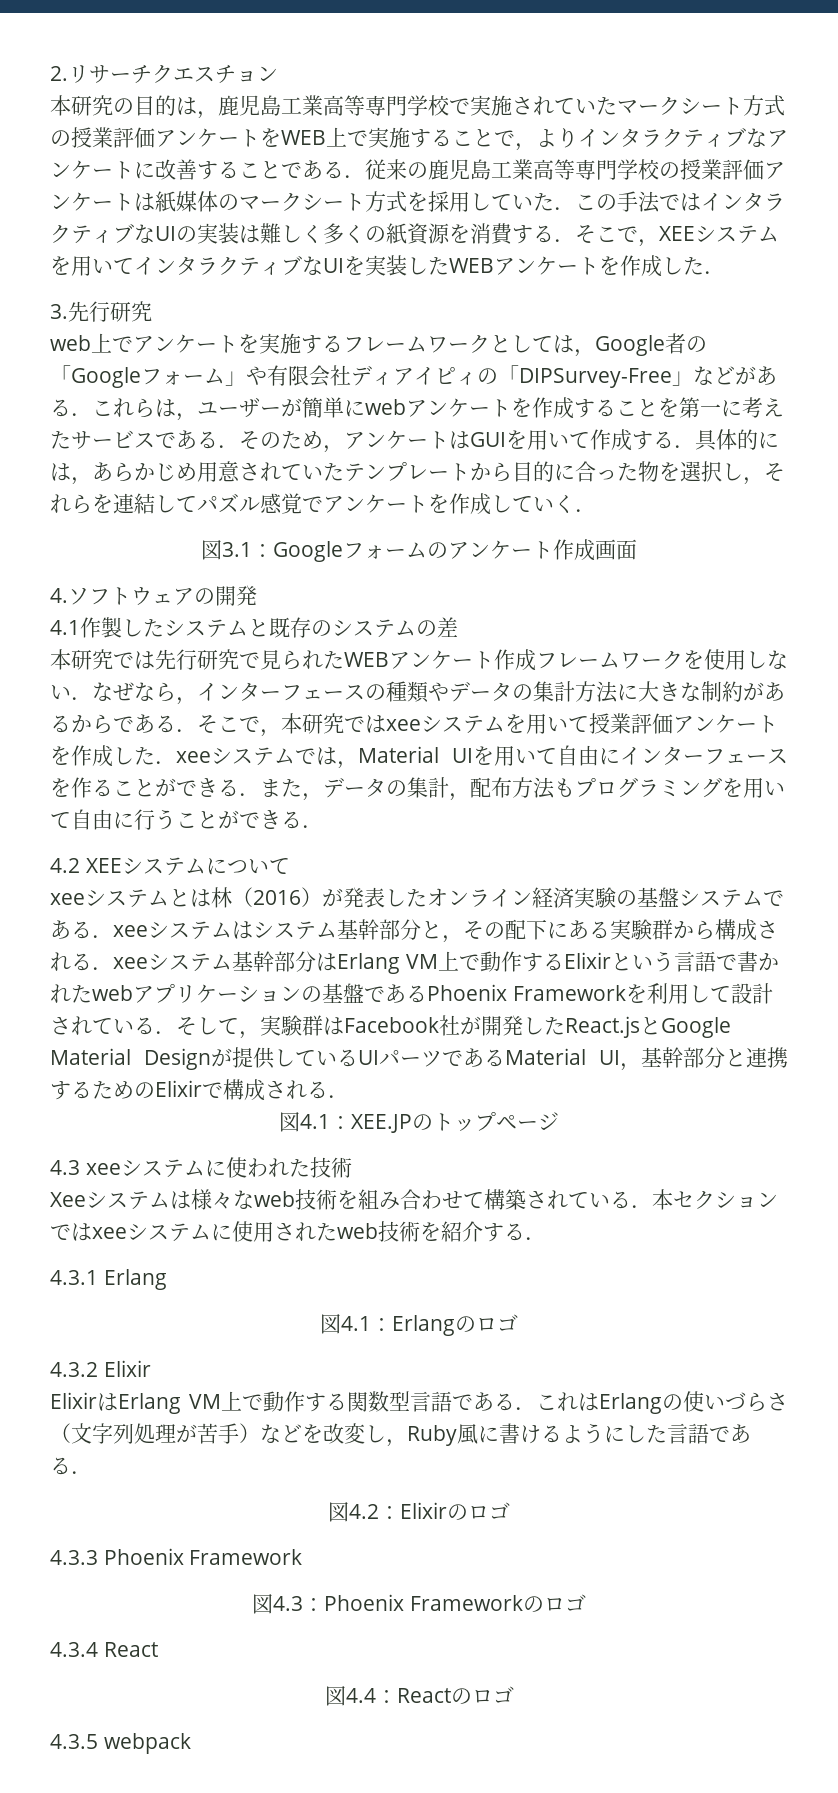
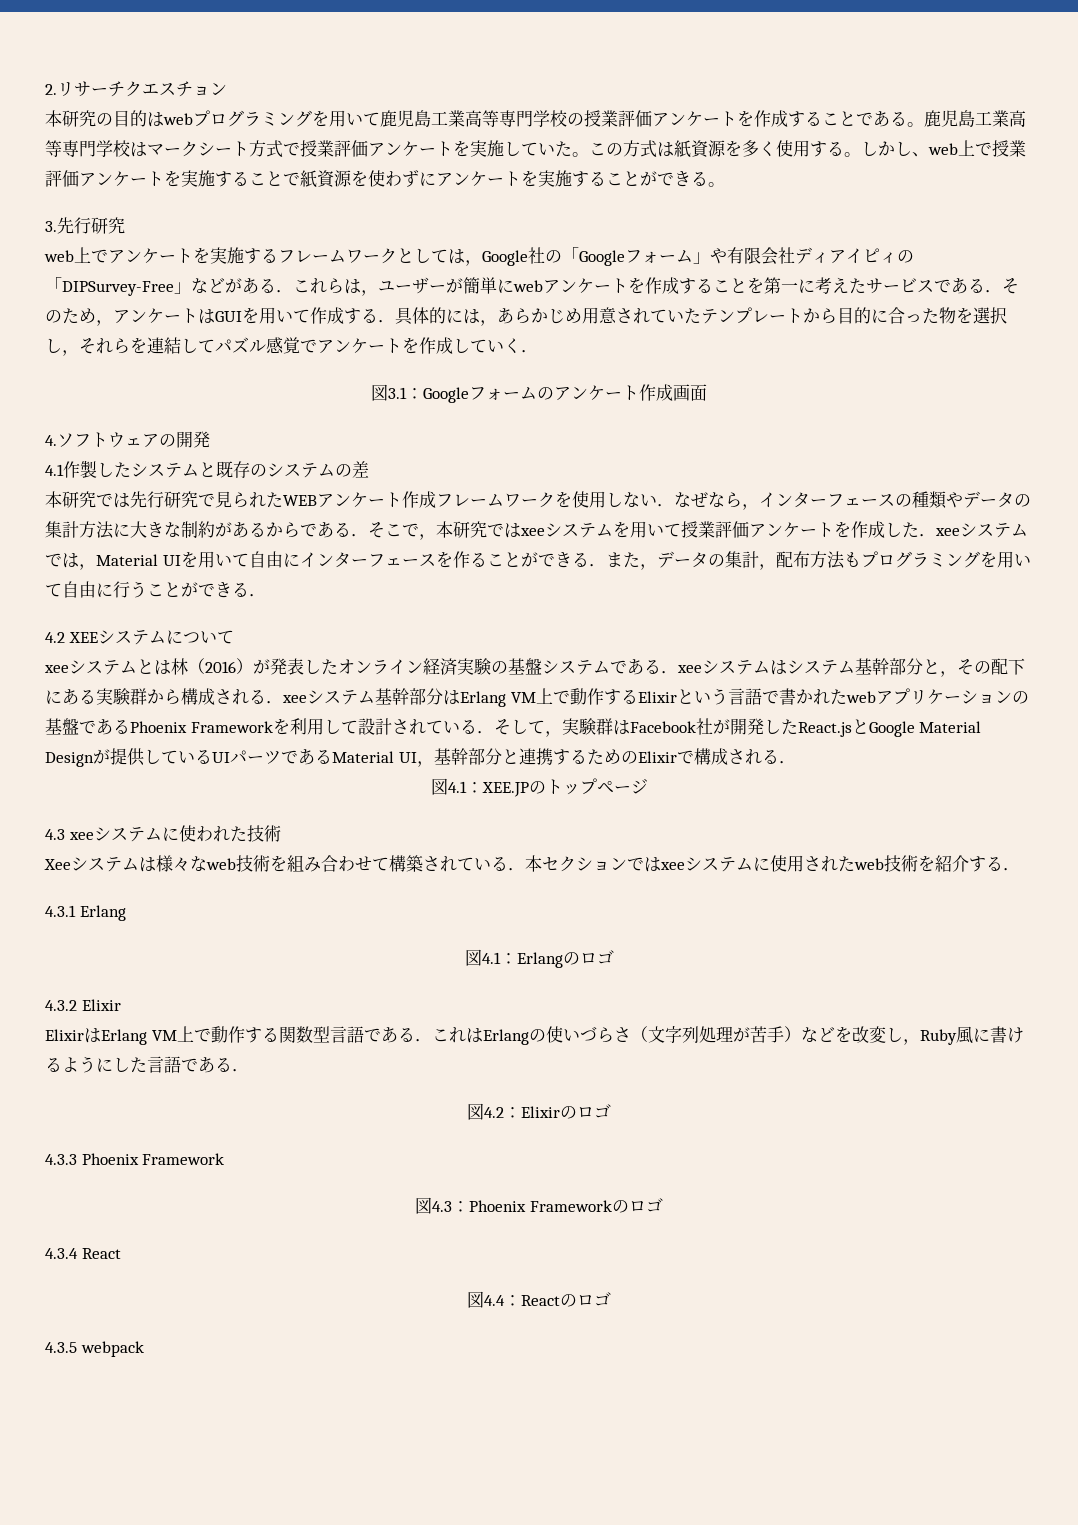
[197,95,785,119] [50,127,788,151] [50,159,428,180] ，鹿児島工業高等専門学校で実施されていたマークシート方式の授業評価アンケートをWEB上で実施することで，よりインタラクティブなアンケートに改善することである．従来の -> [163,110,380,127] webプログラミングを用いて
[134,191,785,213] [50,223,779,247] [50,255,725,277] は紙媒体のマークシート方式を採用していた．この手法ではインタラクティブなUIの実装は難しく多くの紙資源を消費する．そこで，XEEシステムを用いてインタラクティブなUIを実装したWEBアンケートを作成した． -> [737,110,1026,127] [45,140,1026,158] [45,170,725,188] を作成することである。鹿児島工業高等専門学校はマークシート方式で授業評価アンケートを実施していた。この方式は紙資源を多く使用する。しかし、web上で授業評価アンケートを実施することで紙資源を使わずにアンケートを実施することができる。
[665,333,686,354] 者 -> [528,247,545,264] 社

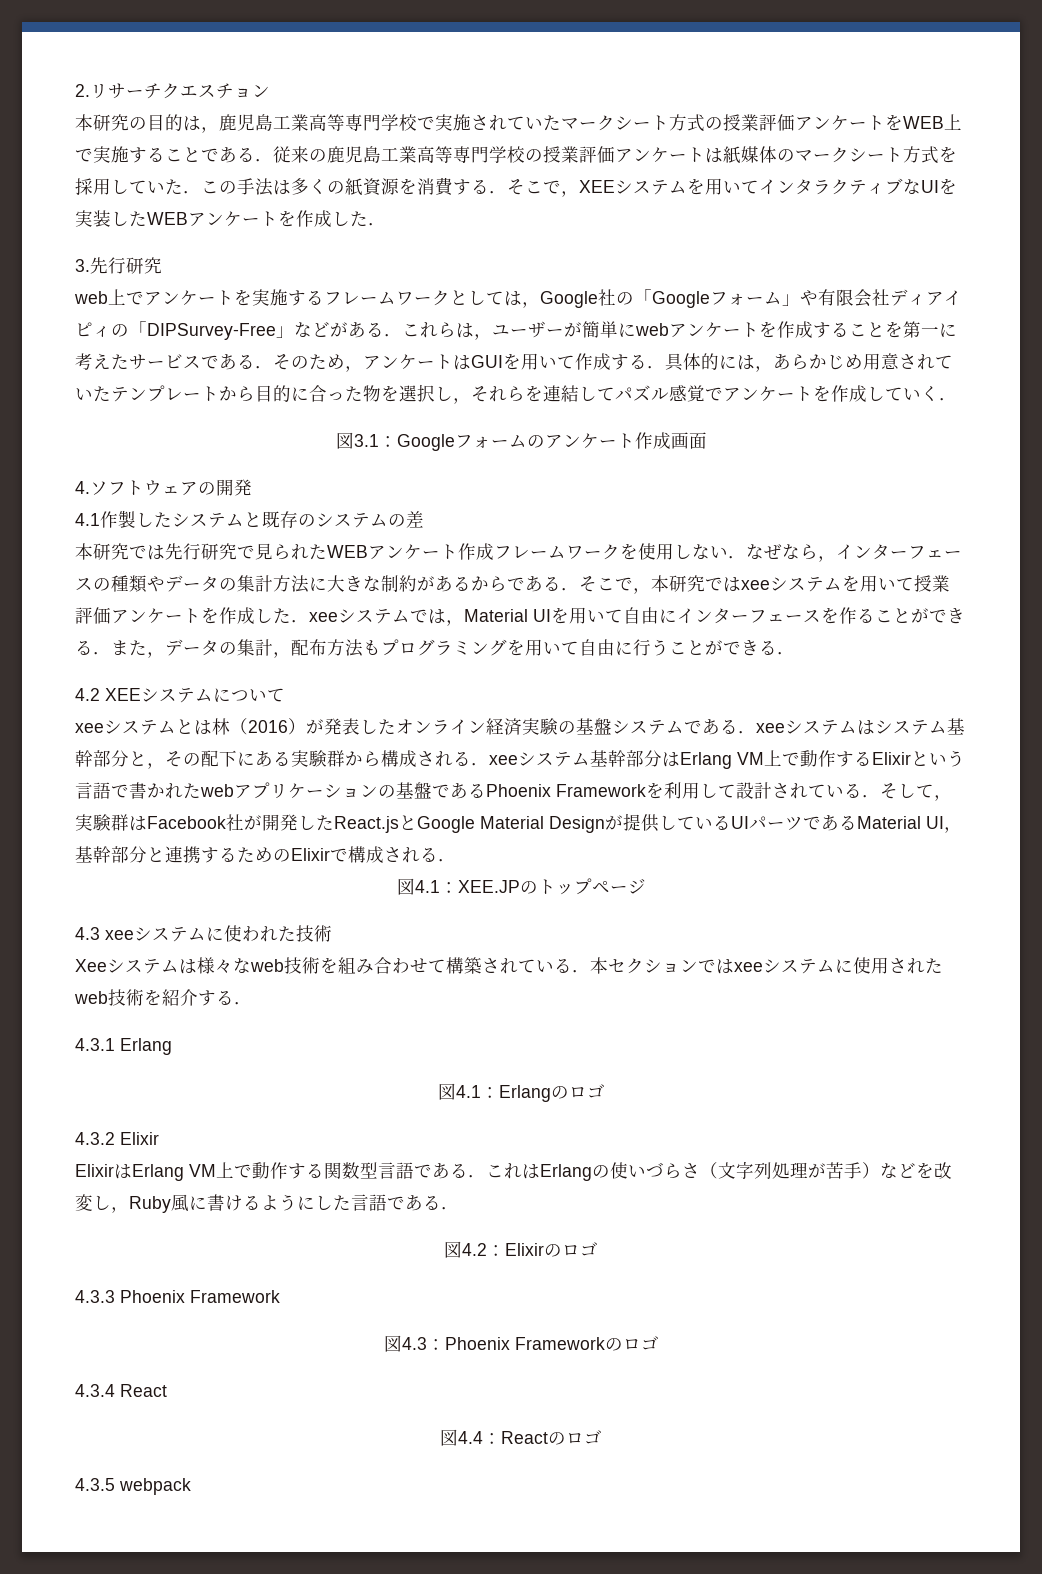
[163,110,380,127] webプログラミングを用いて -> [201,114,962,133] [75,146,327,163] ，鹿児島工業高等専門学校で実施されていたマークシート方式の授業評価アンケートをWEB上で実施することである．従来の
[737,110,1026,127] [45,140,1026,158] [45,170,725,188] を作成することである。鹿児島工業高等専門学校はマークシート方式で授業評価アンケートを実施していた。この方式は紙資源を多く使用する。しかし、web上で授業評価アンケートを実施することで紙資源を使わずにアンケートを実施することができる。 -> [705,146,957,164] [75,177,957,197] [75,210,386,227] は紙媒体のマークシート方式を採用していた．この手法は多くの紙資源を消費する．そこで，XEEシステムを用いてインタラクティブなUIを実装したWEBアンケートを作成した．

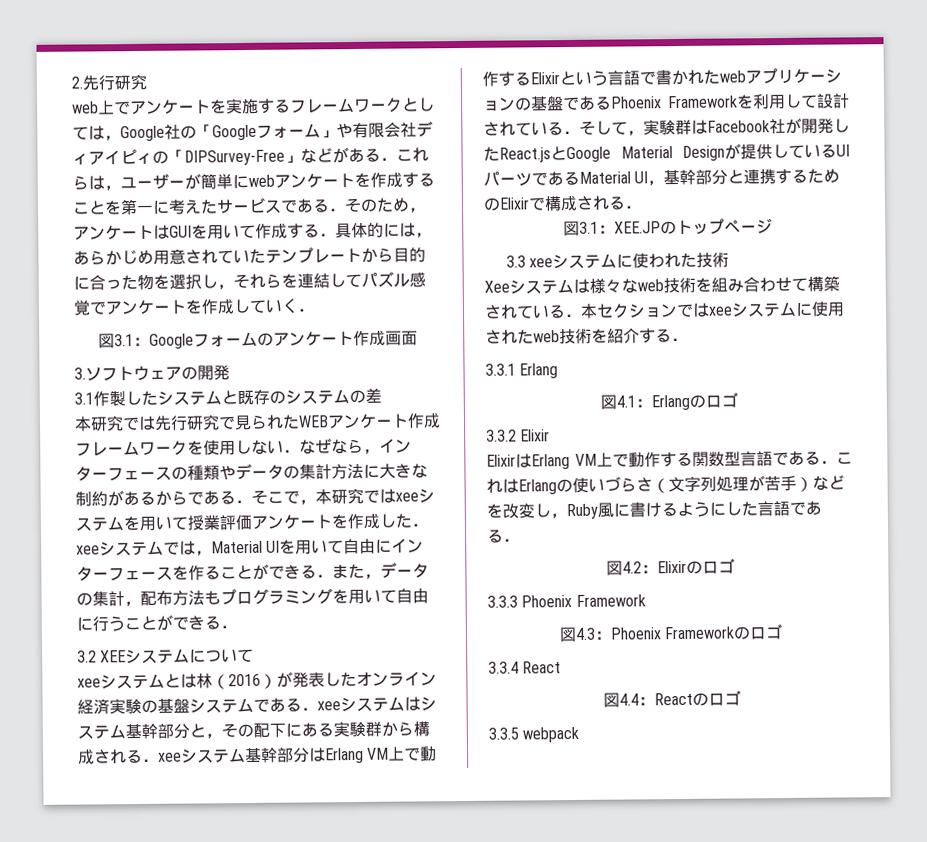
[90,83,270,99] [75,114,962,133] [75,146,957,164] [75,177,957,197] [75,210,386,227] [75,259,90,272] リサーチクエスチョン // 本研究の目的は，鹿児島工業高等専門学校で実施されていたマークシート方式の授業評価アンケートをWEB上で実施することである．従来の鹿児島工業高等専門学校の授業評価アンケートは紙媒体のマークシート方式を採用していた．この手法は多くの紙資源を消費する．そこで，XEEシステムを用いてインタラクティブなUIを実装したWEBアンケートを作成した． // 3. -> (83, 82) none
[75,481,90,494] 4. -> [74,367,86,380] 3.
[75,513,100,526] 4.1 -> [74,392,94,405] 3.1
[75,688,100,701] 4.2 -> [77,650,97,663] 3.2
[414,880,440,893] 4.1 -> [578,221,599,234] 3.1
[75,927,100,940] 4.3 -> [506,255,527,268] 3.3
[75,1038,115,1051] 4.3.1 -> [485,363,516,376] 3.3.1
[75,1132,115,1145] 4.3.2 -> [486,429,517,442] 3.3.2
[75,1290,115,1303] 4.3.3 -> [487,595,518,608] 3.3.3
[75,1384,115,1397] 4.3.4 -> [488,661,519,674] 3.3.4
[75,1478,115,1491] 4.3.5 -> [488,727,519,740] 3.3.5

